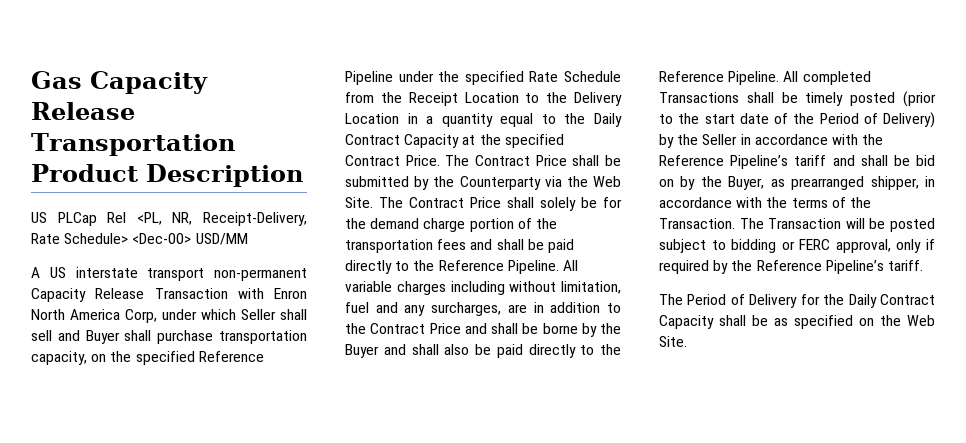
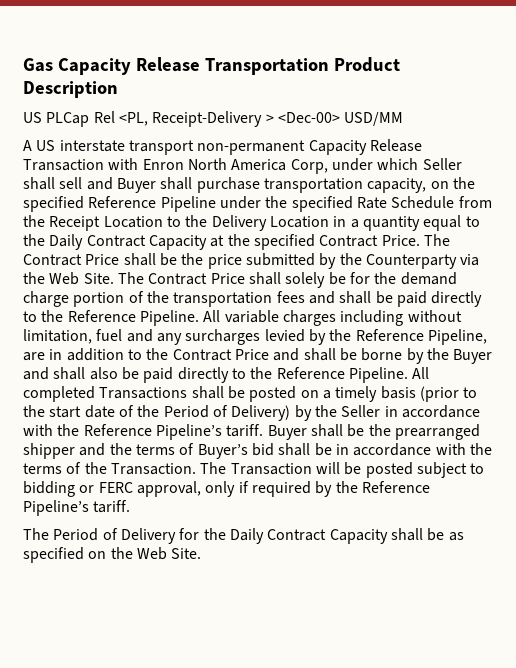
[172,212,307,226] [31,233,129,244] NR, Receipt-Delivery, Rate Schedule> -> [152,111,274,127] Receipt-Delivery >
(621, 160) none -> [181,253,242,269] the price
[431,302,502,316] surcharges, -> [185,329,487,345] surcharges levied by the Reference Pipeline,
[805,92,896,106] timely posted -> [249,386,416,402] posted on a timely basis
[794,155,935,166] [659,176,919,190] tariff and shall be bid on by the Buyer, as prearranged shipper, -> [226,424,480,440] [23,443,332,459] tariff. Buyer shall be the prearranged shipper and the terms of Buyer’s bid shall be

